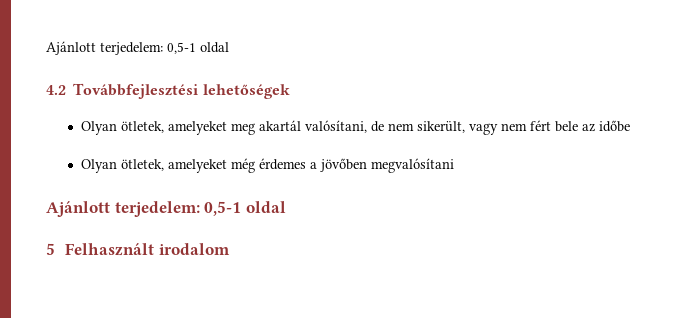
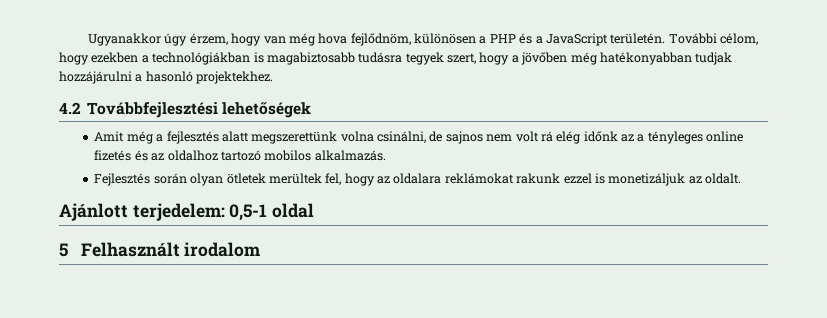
[46,41,229,55] [46,83,290,99] [81,120,631,135] [81,158,455,173] Ajánlott terjedelem: 0,5-1 oldal // 4.2 Továbbfejlesztési lehetőségek // Olyan ötletek, amelyeket meg akartál valósítani, de nem sikerült, vagy nem fért bele az időbe // Olyan ötletek, amelyeket még érdemes a jövőben megvalósítani -> [88,33,759,46] [59,52,733,65] [59,71,274,84] [59,102,312,118] [94,131,744,144] [94,150,386,161] [94,173,742,186] Ugyanakkor úgy érzem, hogy van még hova fejlődnöm, különösen a PHP és a JavaScript területén. További célom, hogy ezekben a technológiákban is magabiztosabb tudásra tegyek szert, hogy a jövőben még hatékonyabban tudjak hozzájárulni a hasonló projektekhez. // 4.2 Továbbfejlesztési lehetőségek // Amit még a fejlesztés alatt megszerettünk volna csinálni, de sajnos nem volt rá elég időnk az a tényleges online fizetés és az oldalhoz tartozó mobilos alkalmazás. // Fejlesztés során olyan ötletek merültek fel, hogy az oldalara reklámokat rakunk ezzel is monetizáljuk az oldalt.

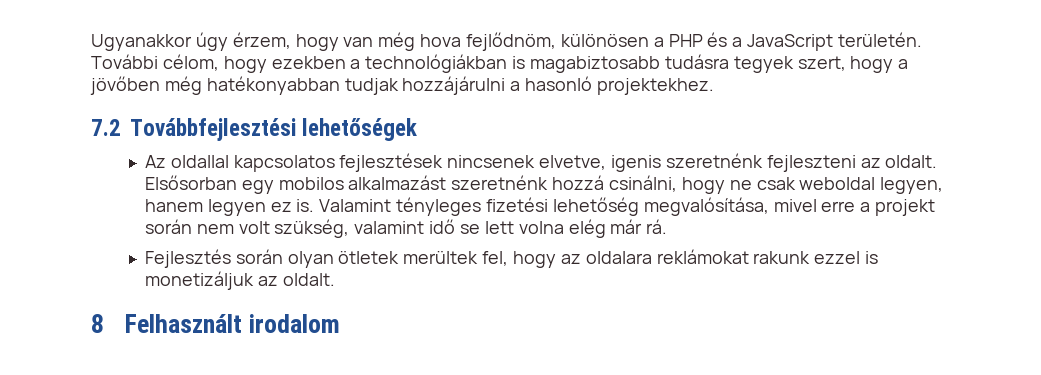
[59,102,81,114] 4.2 -> [91,119,121,136] 7.2
[94,131,744,144] [94,150,386,161] Amit még a fejlesztés alatt megszerettünk volna csinálni, de sajnos nem volt rá elég időnk az a tényleges online fizetés és az oldalhoz tartozó mobilos alkalmazás. -> [144,153,938,172] [144,175,944,194] [144,197,936,216] [144,219,668,238] Az oldallal kapcsolatos fejlesztések nincsenek elvetve, igenis szeretnénk fejleszteni az oldalt. Elsősorban egy mobilos alkalmazást szeretnénk hozzá csinálni, hogy ne csak weboldal legyen, hanem legyen ez is. Valamint tényleges fizetési lehetőség megvalósítása, mivel erre a projekt során nem volt szükség, valamint idő se lett volna elég már rá.
[59,203,315,221] [59,243,68,257] Ajánlott terjedelem: 0,5-1 oldal // 5 -> [91,314,104,333] 8

